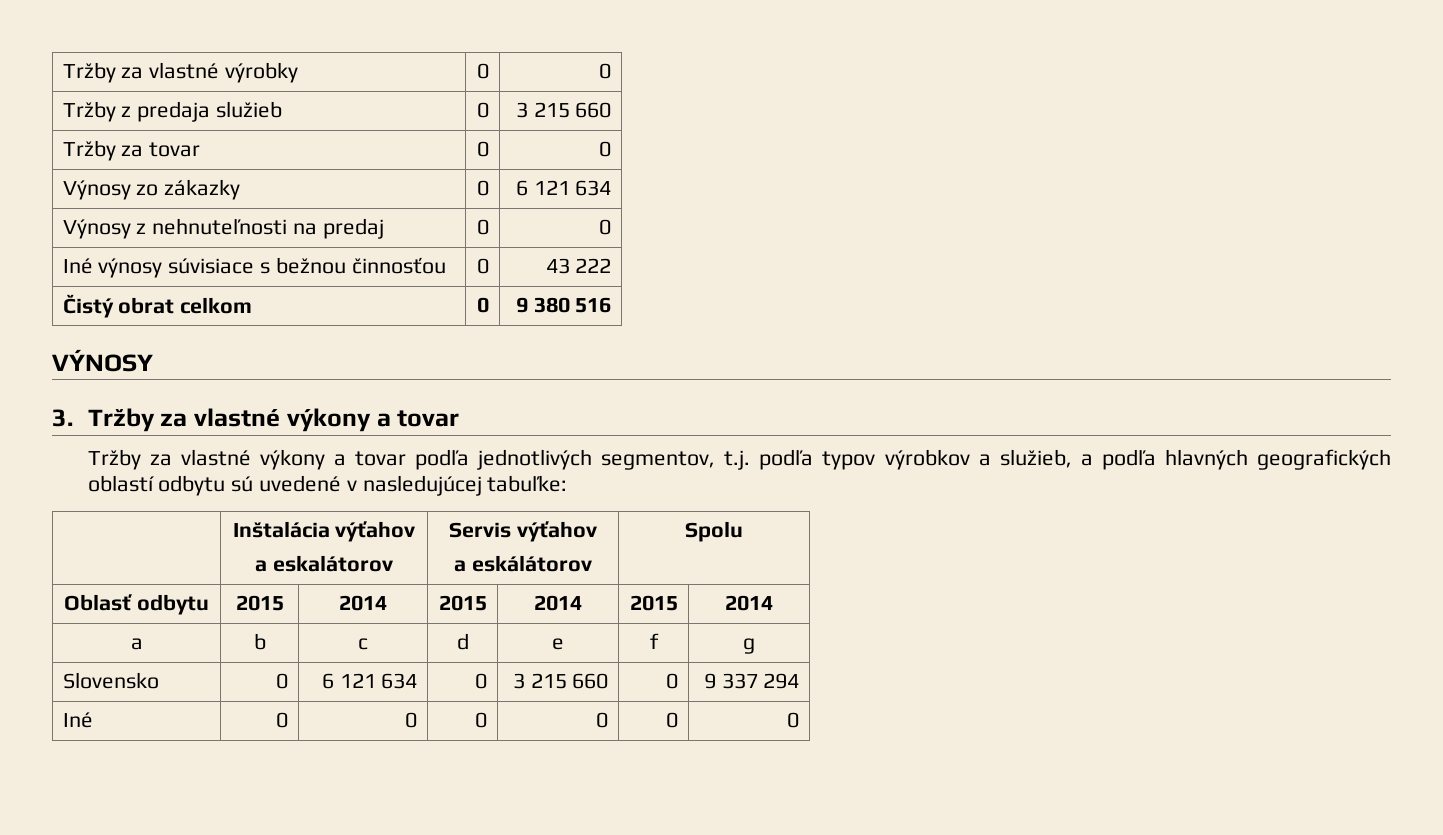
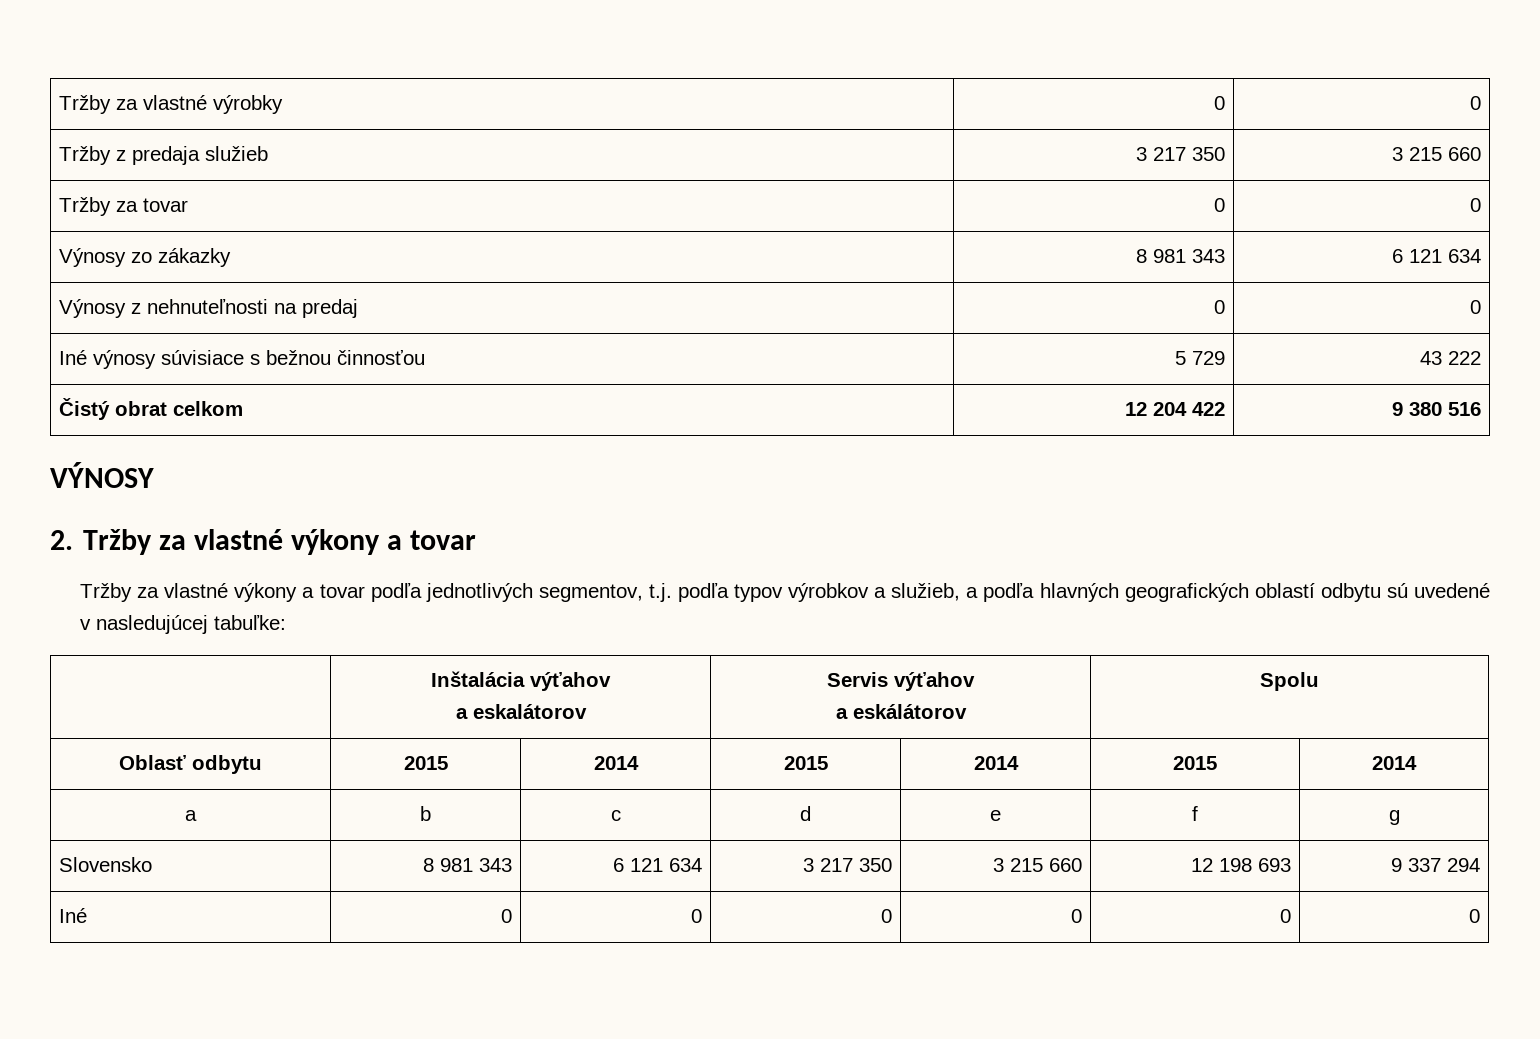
[477,102,490,118] 0 -> [1136,147,1226,161] 3 217 350
[477,180,490,196] 0 -> [1136,249,1226,263] 8 981 343
[477,258,490,274] 0 -> [1175,351,1226,365] 5 729
[477,297,490,313] 0 -> [1125,402,1226,416] 12 204 422
[52,409,73,427] 3. -> [50,530,73,550] 2.
[276,673,289,689] 0 -> [423,858,513,872] 8 981 343
[475,673,488,689] 0 -> [803,858,893,872] 3 217 350
[666,673,679,689] 0 -> [1191,858,1292,872] 12 198 693

